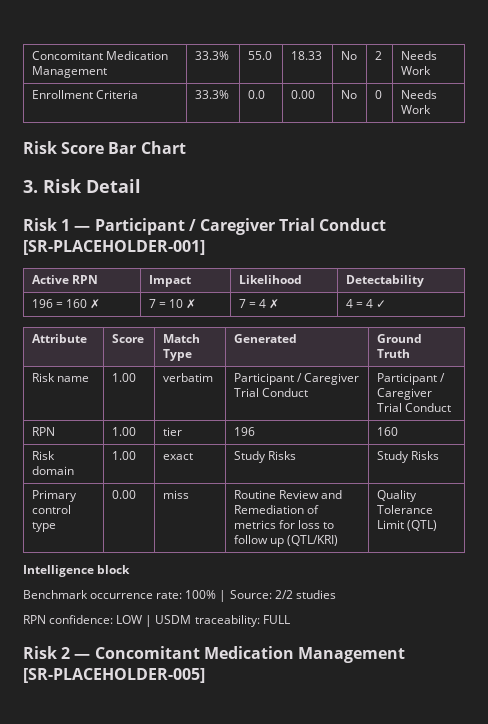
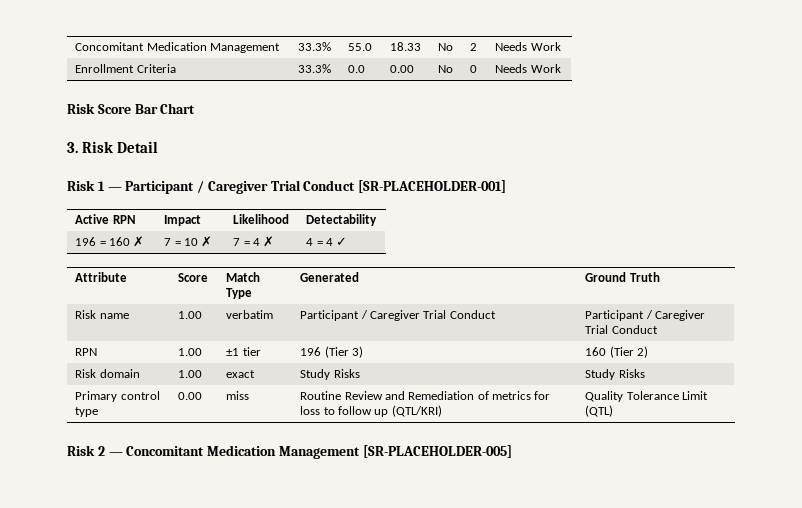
(136, 431) none -> [226,348,240,356] ±1
[376,427,398,436] | 160 -> [324,346,363,358] [585,346,648,358] (Tier 3) | 160 (Tier 2)
[23,565,131,577] [23,590,336,602] [23,615,290,627] // Intelligence block // Benchmark occurrence rate: 100% | Source: 2/2 studies // RPN confidence: LOW | USDM traceability: FULL -> (614, 411) none

